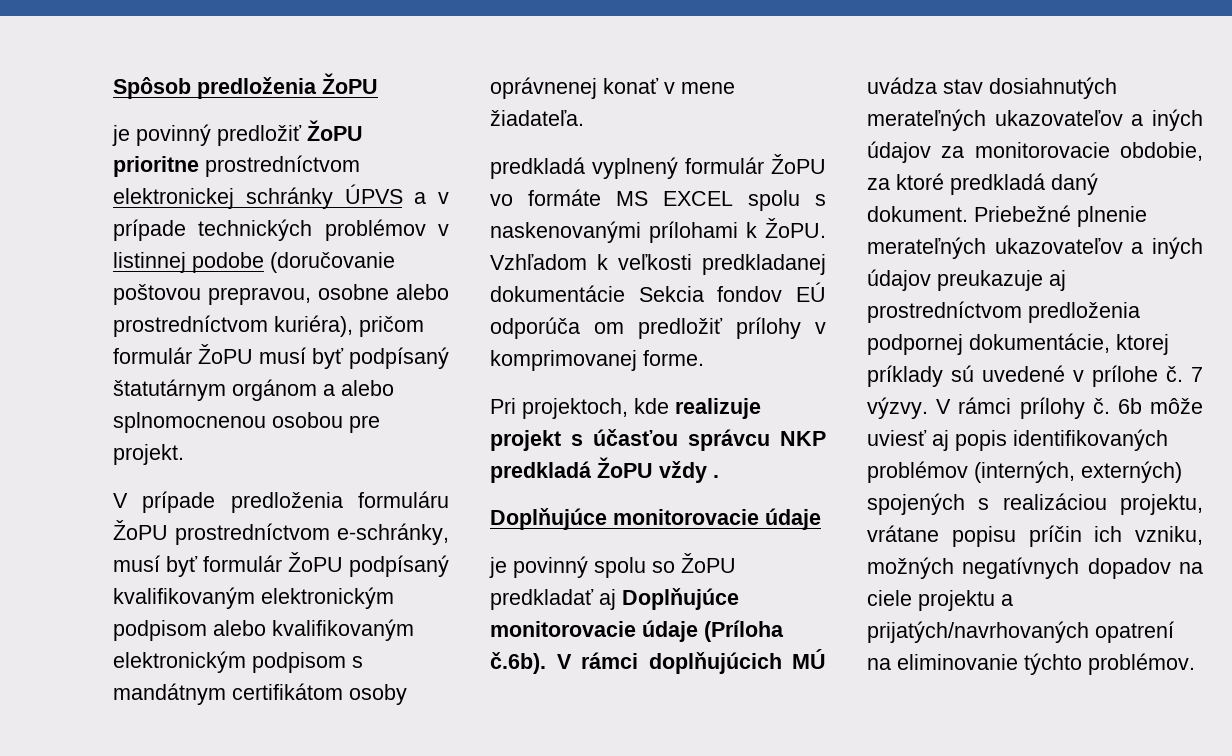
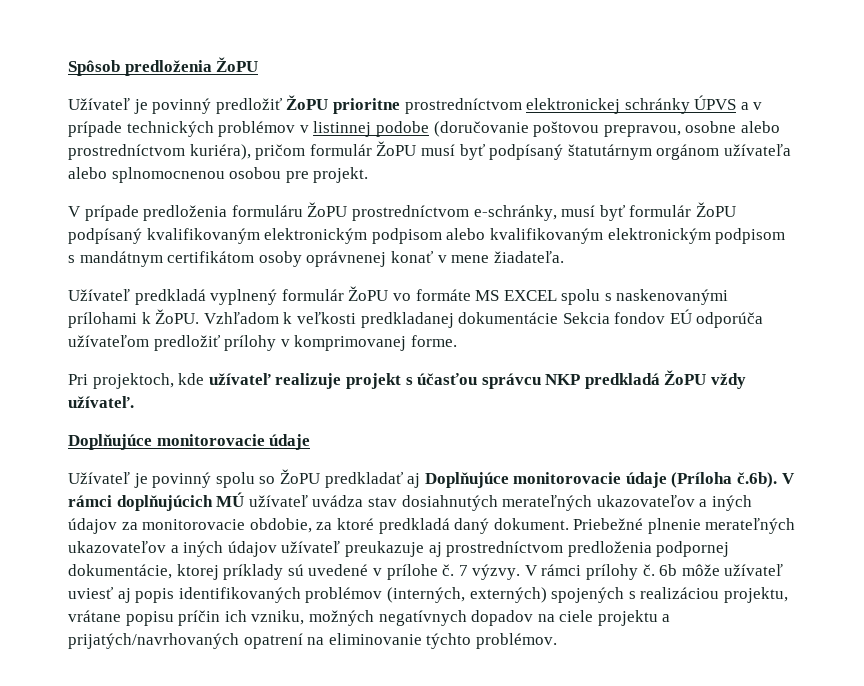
(378, 83) none -> [68,98,130,110] Užívateľ
[323,384,335,396] a -> [723,144,791,156] užívateľa
(584, 118) none -> [68,289,130,301] Užívateľ
[594,322,624,334] om -> [68,335,149,347] užívateľom
(669, 406) none -> [208,373,271,385] užívateľ
[713,475,719,478] . -> [68,396,134,408] užívateľ.
(821, 519) none -> [68,472,130,484] Užívateľ
(826, 659) none -> [248,495,308,507] užívateľ
(931, 280) none -> [281,541,341,553] užívateľ
(1203, 406) none -> [724,564,784,576] užívateľ

